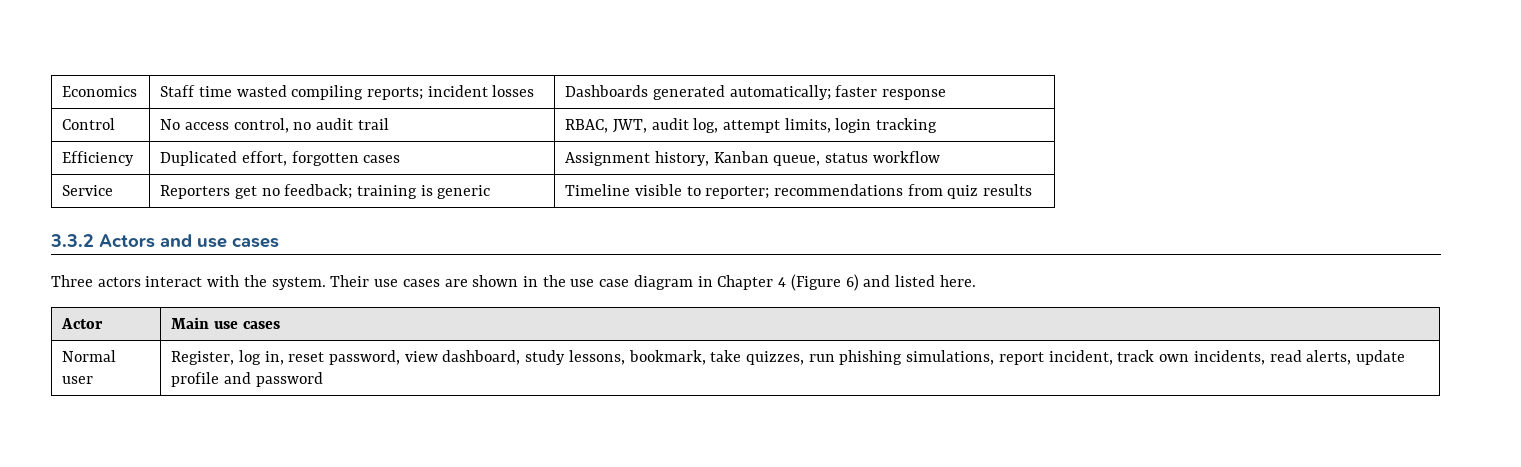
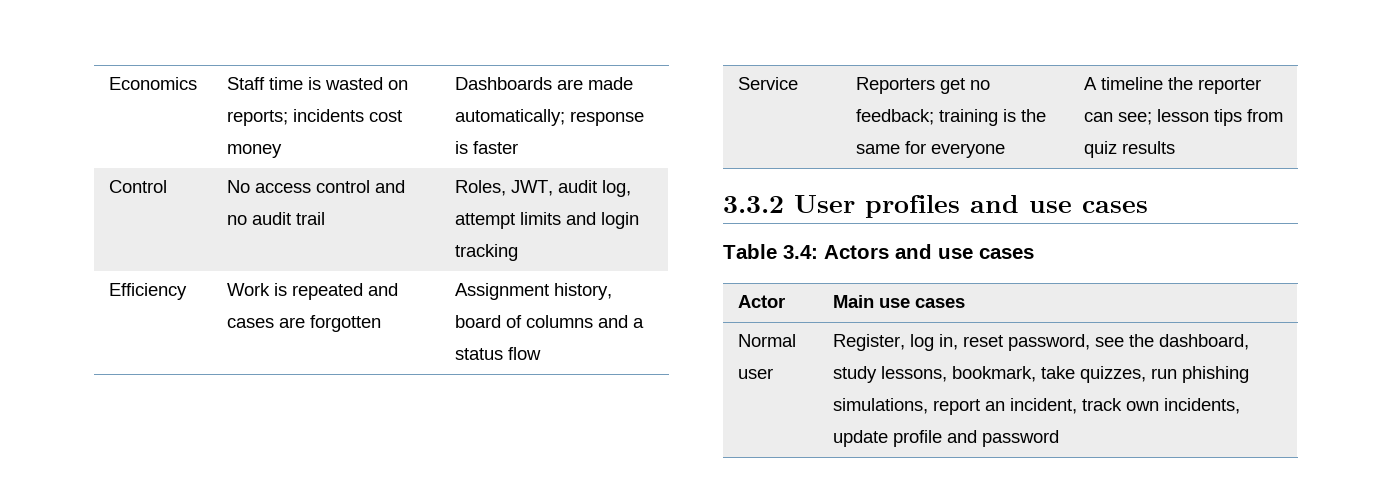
[236,85,535,100] [565,85,831,100] wasted compiling reports; incident losses | Dashboards generated automatically; -> [307,77,408,90] [226,109,402,126] [226,144,282,158] [454,77,633,90] [454,109,644,126] [454,141,468,154] is wasted on reports; incidents cost money | Dashboards are made automatically; response is
[881,89,946,100] response -> (518, 147) none
[233,118,289,133] control, -> [315,180,405,193] control and
[565,119,609,133] RBAC, -> [454,180,506,196] Roles,
[784,118,831,133] limits, -> [519,212,596,225] limits and
[160,151,287,166] Duplicated effort, -> [226,283,398,300] [226,317,305,328] Work is repeated and cases are
[363,155,401,163] cases -> (381, 323) none
[713,151,940,166] Kanban queue, status workflow -> [454,315,644,328] [454,347,541,360] board of columns and a status flow
[437,185,491,199] [565,184,1033,199] [50,234,279,248] [51,274,976,291] generic | Timeline visible to reporter; recommendations from quiz results // 3.3.2 Actors and use cases // Three actors interact with the system. Their use cases are shown in the use case diagram in Chapter 4 (Figure 6) and listed here. -> [1020,109,1046,122] [855,141,1005,158] [1083,77,1261,94] [1083,109,1283,126] [1083,141,1175,158] [723,195,1148,218] [723,244,1034,259] the same for everyone | A timeline the reporter can see; lesson tips from quiz results // 3.3.2 User profiles and use cases // Table 3.4: Actors and use cases
[404,351,438,362] view -> [1094,334,1154,347] see the
(1044, 358) none -> [984,401,1005,411] an
[1269,350,1352,365] read alerts, -> (1240, 406) none

